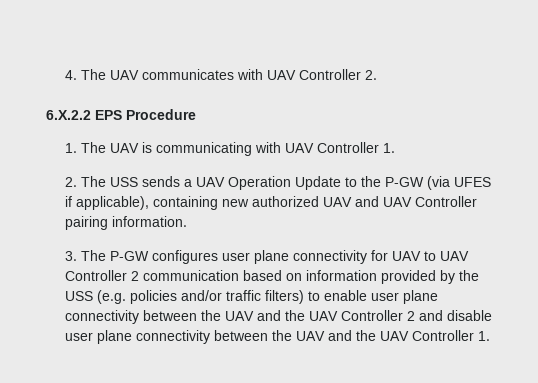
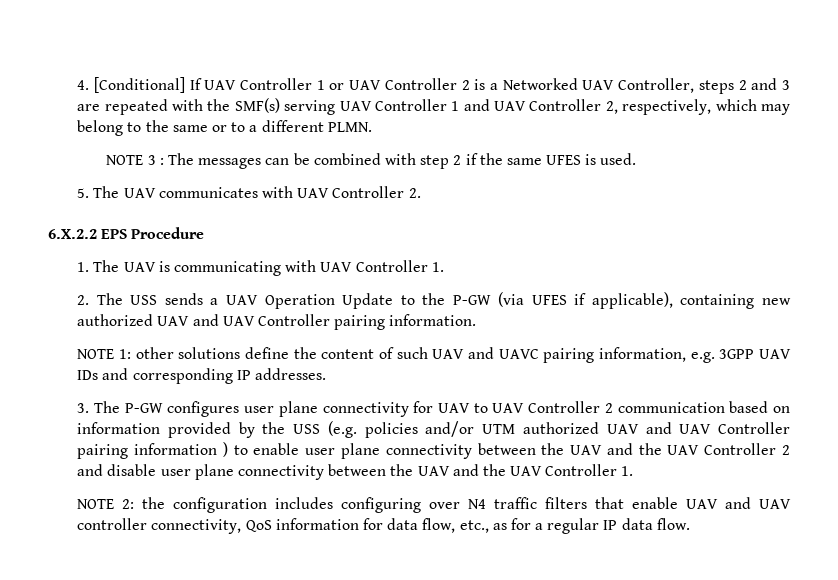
(77, 75) none -> [93,77,790,94] [77,98,790,115] [77,120,372,136] [106,153,637,169] [77,188,90,198] [Conditional] If UAV Controller 1 or UAV Controller 2 is a Networked UAV Controller, steps 2 and 3 are repeated with the SMF(s) serving UAV Controller 1 and UAV Controller 2, respectively, which may belong to the same or to a different PLMN. // NOTE 3 : The messages can be combined with step 2 if the same UFES is used. // 5.
(187, 221) none -> [77,347,791,363] [77,368,326,384] // NOTE 1: other solutions define the content of such UAV and UAVC pairing information, e.g. 3GPP UAV IDs and corresponding IP addresses.
[225,290,304,304] traffic filters) -> [482,422,790,434] [77,442,228,459] UTM authorized UAV and UAV Controller pairing information )
(490, 336) none -> [77,497,791,513] [77,518,690,534] // NOTE 2: the configuration includes configuring over N4 traffic filters that enable UAV and UAV controller connectivity, QoS information for data flow, etc., as for a regular IP data flow.

